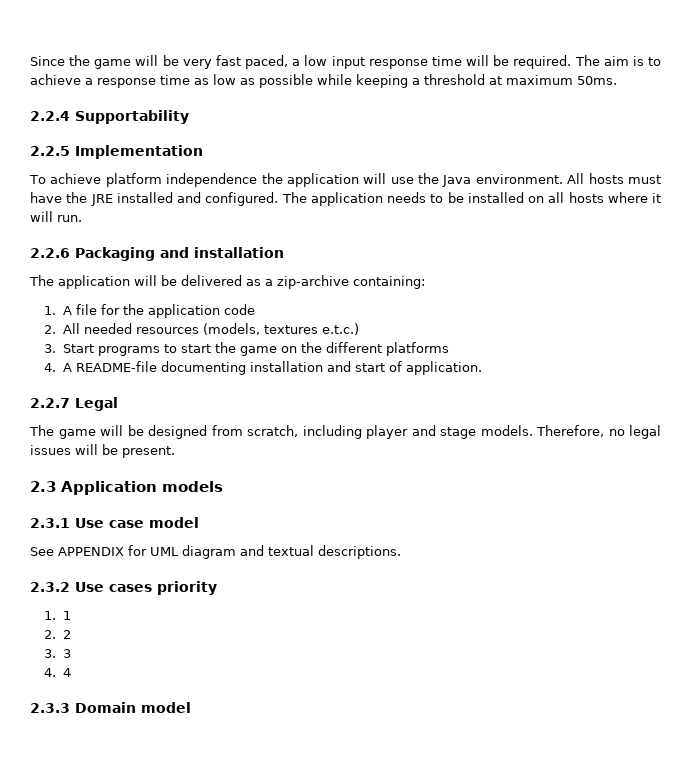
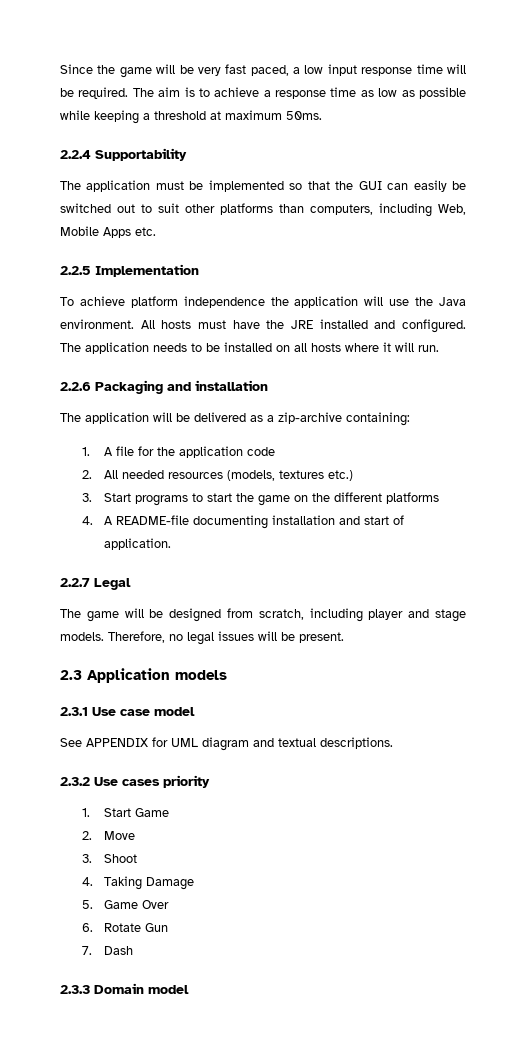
(189, 117) none -> [60,180,466,192] [60,203,466,217] [60,226,156,238] // The application must be implemented so that the GUI can easily be switched out to suit other platforms than computers, including Web, Mobile Apps etc.
[321,323,359,335] e.t.c.) -> [328,470,354,481] etc.)
[62,611,71,620] [44,630,71,639] [44,649,71,658] [44,668,71,677] 1 // 2. 2 // 3. 3 // 4. 4 -> [104,808,170,817] [82,831,136,840] [82,854,138,863] [82,876,195,890] [82,900,170,909] [82,923,169,932] [82,946,134,955] Start Game // 2. Move // 3. Shoot // 4. Taking Damage // 5. Game Over // 6. Rotate Gun // 7. Dash

